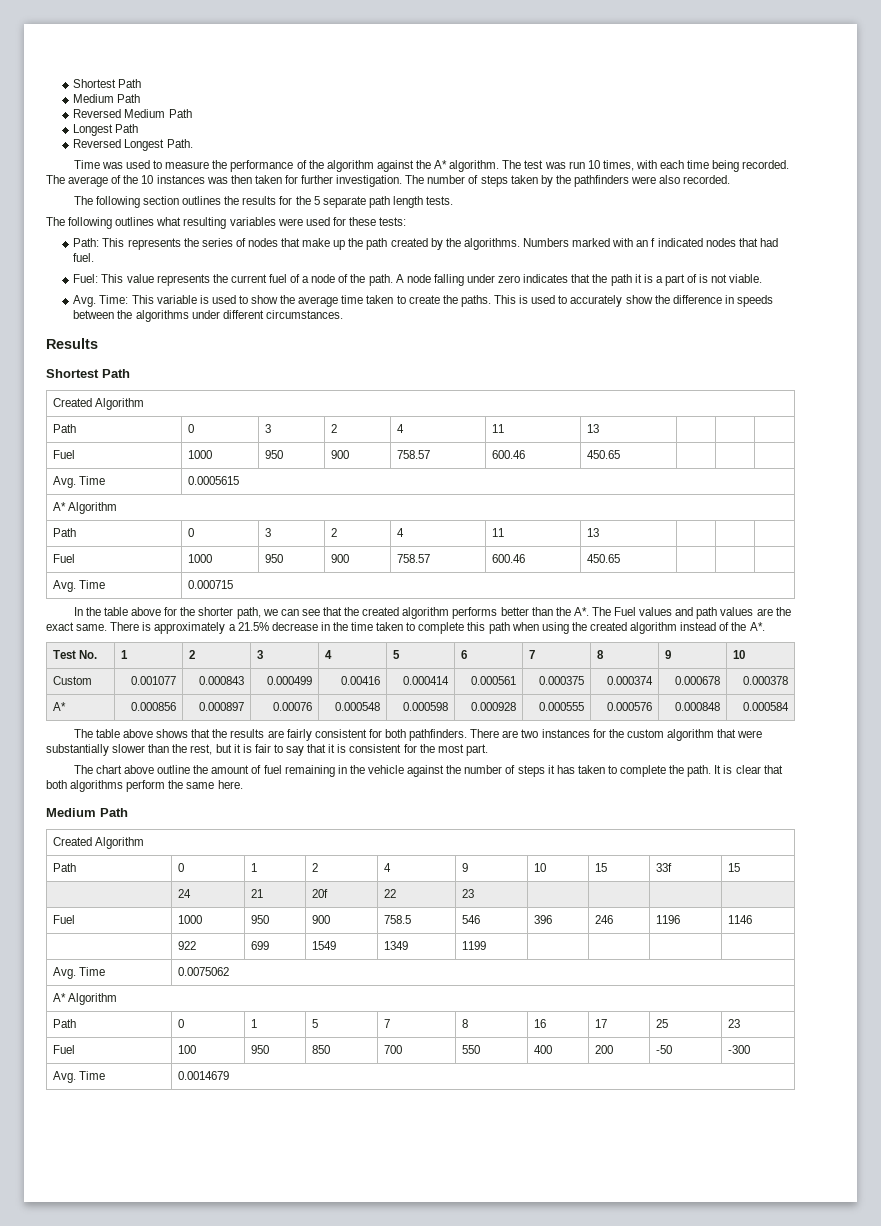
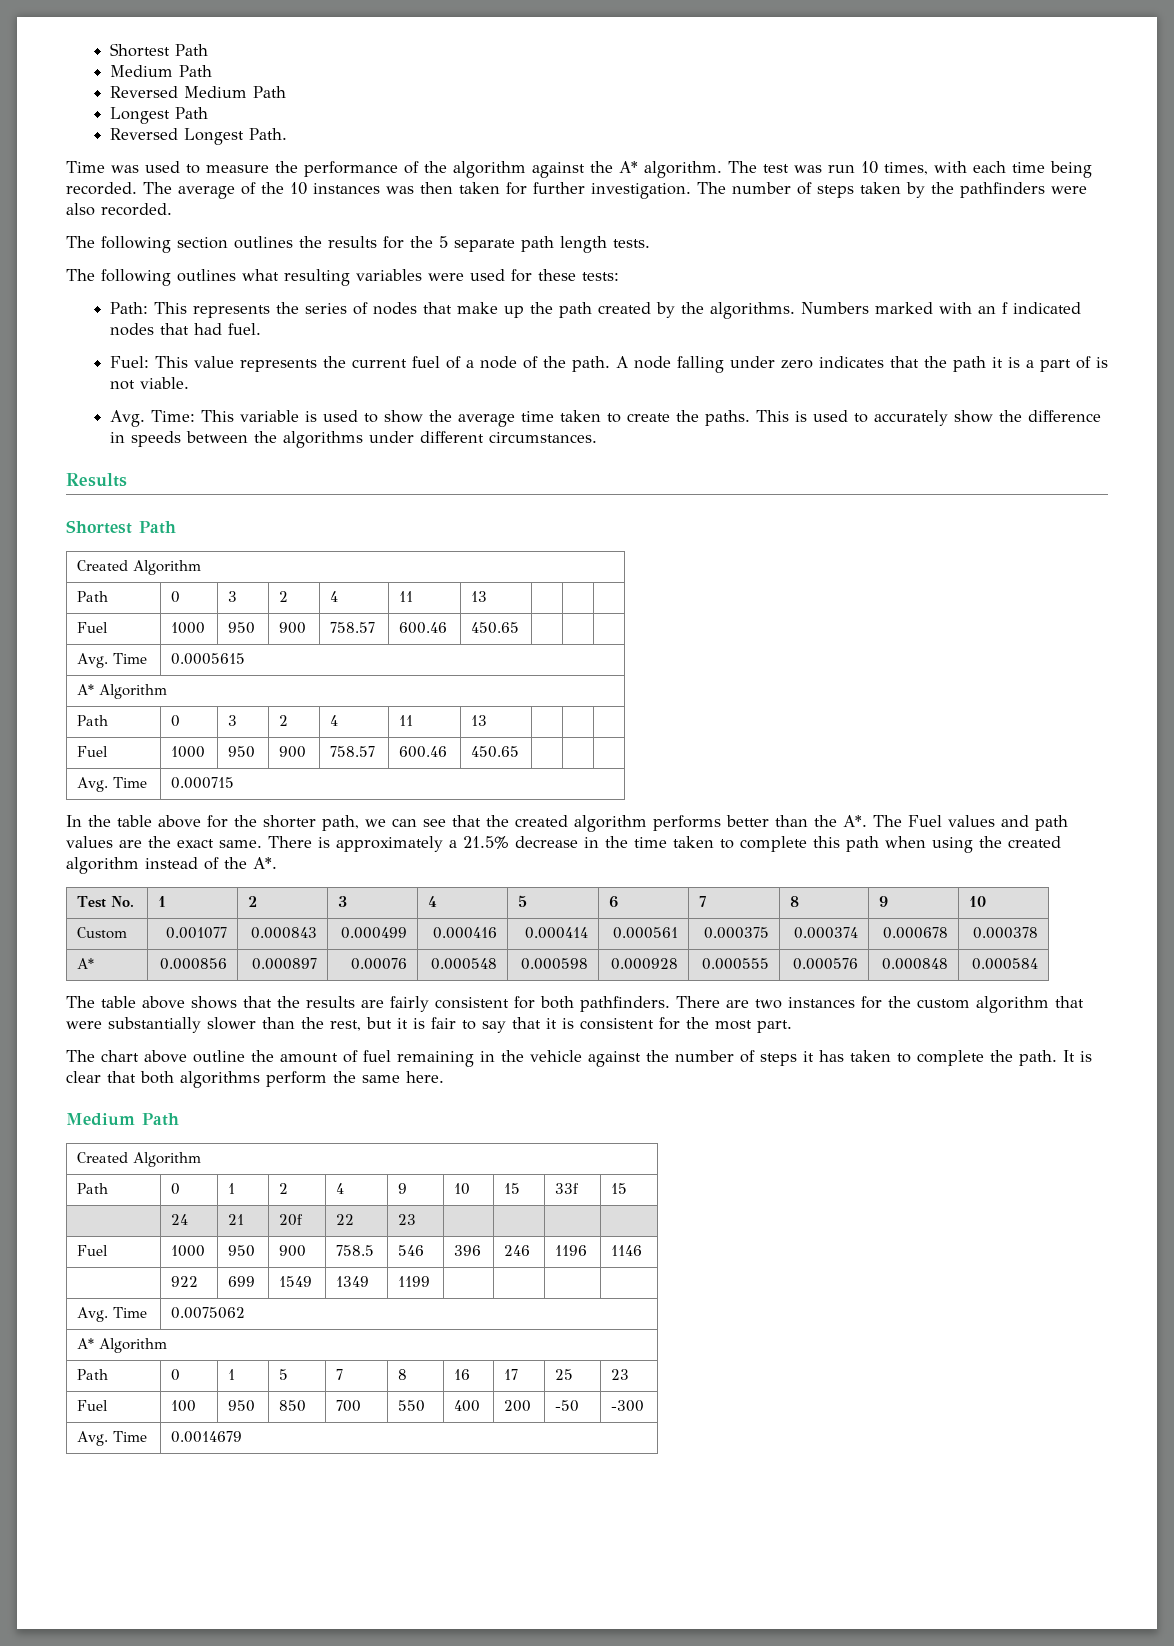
[341,676,381,685] 0.00416 -> [432,927,497,939] 0.000416

